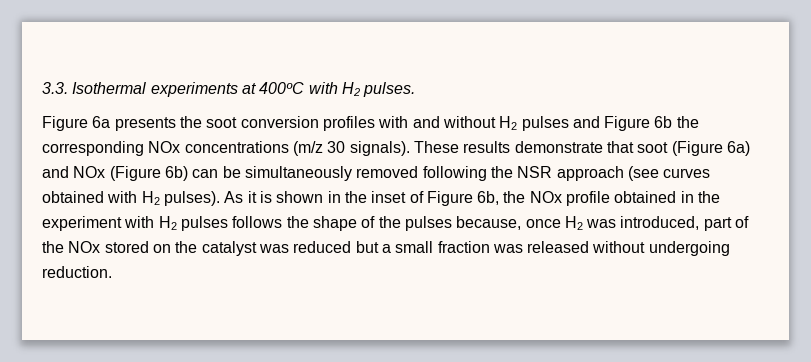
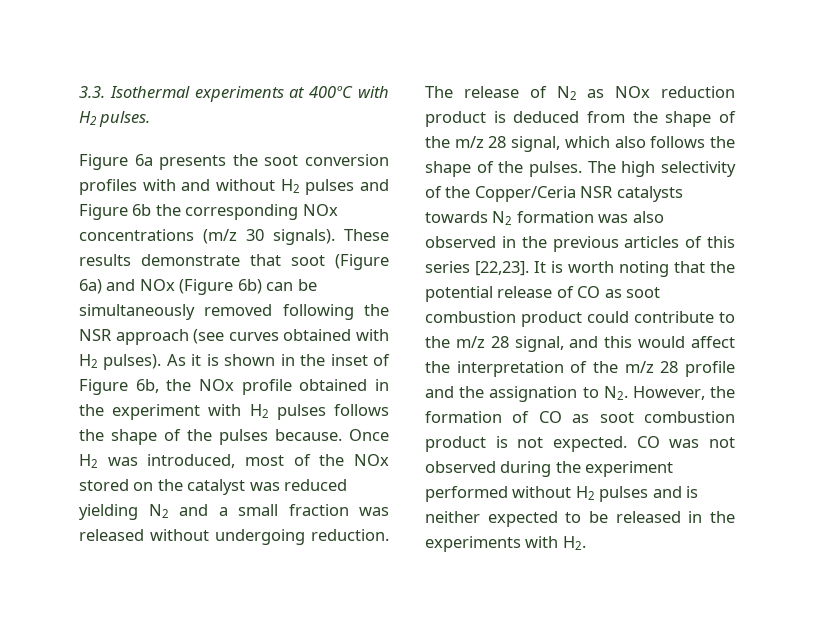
[456,216,561,230] because, once -> [275,429,389,441] because. Once
[703,217,732,231] part -> [244,455,284,466] most
[355,241,379,253] but -> [79,504,208,520] yielding N2 and
(112, 272) none -> [425,86,735,100] [425,111,736,127] [425,136,735,152] [425,161,736,177] [425,186,683,202] [425,211,664,225] [425,236,735,252] [425,261,735,277] [425,286,661,302] [425,311,735,327] [425,336,735,352] [425,361,735,377] [425,386,735,402] [425,411,735,423] [425,436,735,452] [425,461,674,477] [425,486,699,502] [425,511,735,527] [425,536,586,552] The release of N2 as NOx reduction product is deduced from the shape of the m/z 28 signal, which also follows the shape of the pulses. The high selectivity of the Copper/Ceria NSR catalysts towards N2 formation was also observed in the previous articles of this series [22,23]. It is worth noting that the potential release of CO as soot combustion product could contribute to the m/z 28 signal, and this would affect the interpretation of the m/z 28 profile and the assignation to N2. However, the formation of CO as soot combustion product is not expected. CO was not observed during the experiment performed without H2 pulses and is neither expected to be released in the experiments with H2.

